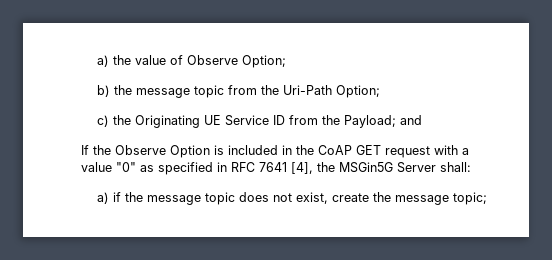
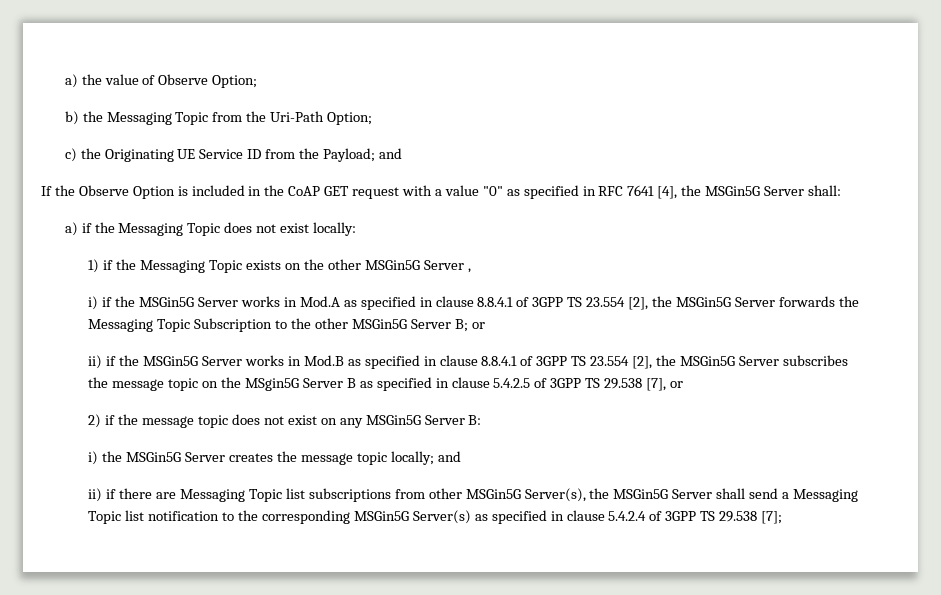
[135,85,224,98] message topic -> [106,112,209,125] Messaging Topic
[146,192,487,205] message topic does not exist, create the message topic; -> [118,222,357,236] [88,259,471,273] [88,296,859,310] [88,318,485,332] [88,355,848,369] [88,377,683,391] [88,414,482,428] [88,451,461,465] [88,488,858,502] [88,510,783,524] Messaging Topic does not exist locally: // 1) if the Messaging Topic exists on the other MSGin5G Server , // i) if the MSGin5G Server works in Mod.A as specified in clause 8.8.4.1 of 3GPP TS 23.554 [2], the MSGin5G Server forwards the Messaging Topic Subscription to the other MSGin5G Server B; or // ii) if the MSGin5G Server works in Mod.B as specified in clause 8.8.4.1 of 3GPP TS 23.554 [2], the MSGin5G Server subscribes the message topic on the MSgin5G Server B as specified in clause 5.4.2.5 of 3GPP TS 29.538 [7], or // 2) if the message topic does not exist on any MSGin5G Server B: // i) the MSGin5G Server creates the message topic locally; and // ii) if there are Messaging Topic list subscriptions from other MSGin5G Server(s), the MSGin5G Server shall send a Messaging Topic list notification to the corresponding MSGin5G Server(s) as specified in clause 5.4.2.4 of 3GPP TS 29.538 [7];

